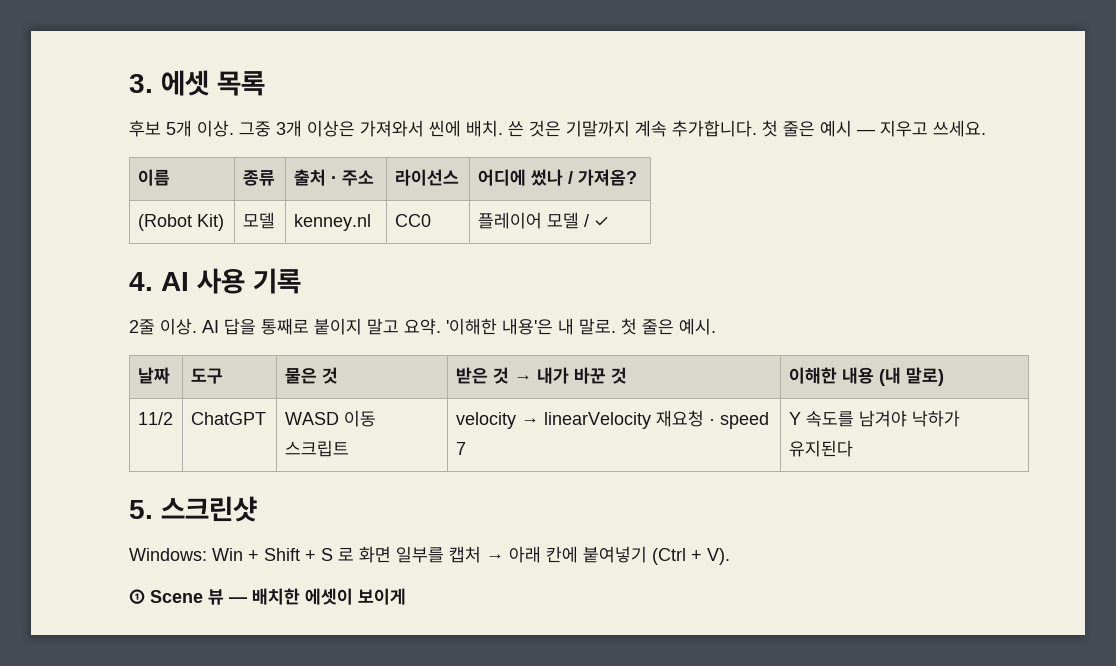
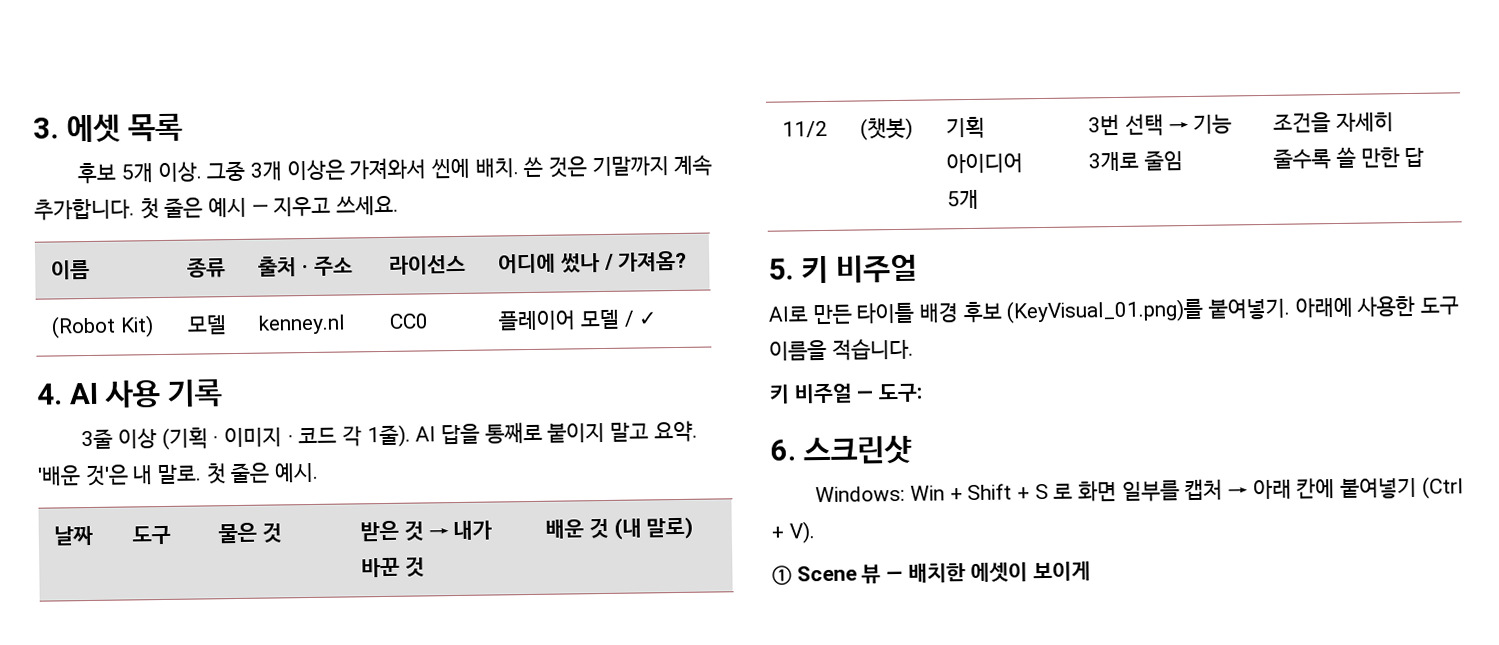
[129,318,197,335] 2줄 이상. -> [81,424,411,451] 3줄 이상 (기획 · 이미지 · 코드 각 1줄).
[446,318,553,335] '이해한 내용'은 -> [37,464,129,487] '배운 것'은
[788,367,874,384] 이해한 내용 -> [545,517,610,539] 배운 것
[190,412,266,425] [284,410,376,427] [284,440,349,457] [455,410,769,429] [455,442,466,455] [788,410,960,427] [788,440,853,457] [129,500,153,519] ChatGPT | WASD 이동 스크립트 | velocity → linearVelocity 재요청 · speed 7 | Y 속도를 남겨야 낙하가 유지된다 // 5. -> [860,117,914,141] [946,116,986,139] [946,153,1024,174] [947,189,980,210] [1088,113,1233,136] [1088,150,1184,172] [1273,111,1395,133] [1273,146,1425,170] [768,254,918,284] [768,295,1460,325] [769,337,914,361] [769,382,924,404] [770,439,796,461] (챗봇) | 기획 아이디어 5개 | 3번 선택 → 기능 3개로 줄임 | 조건을 자세히 줄수록 쓸 만한 답 // 5. 키 비주얼 // AI로 만든 타이틀 배경 후보 (KeyVisual_01.png)를 붙여넣기. 아래에 사용한 도구 이름을 적습니다. // 키 비주얼 — 도구: // 6.

